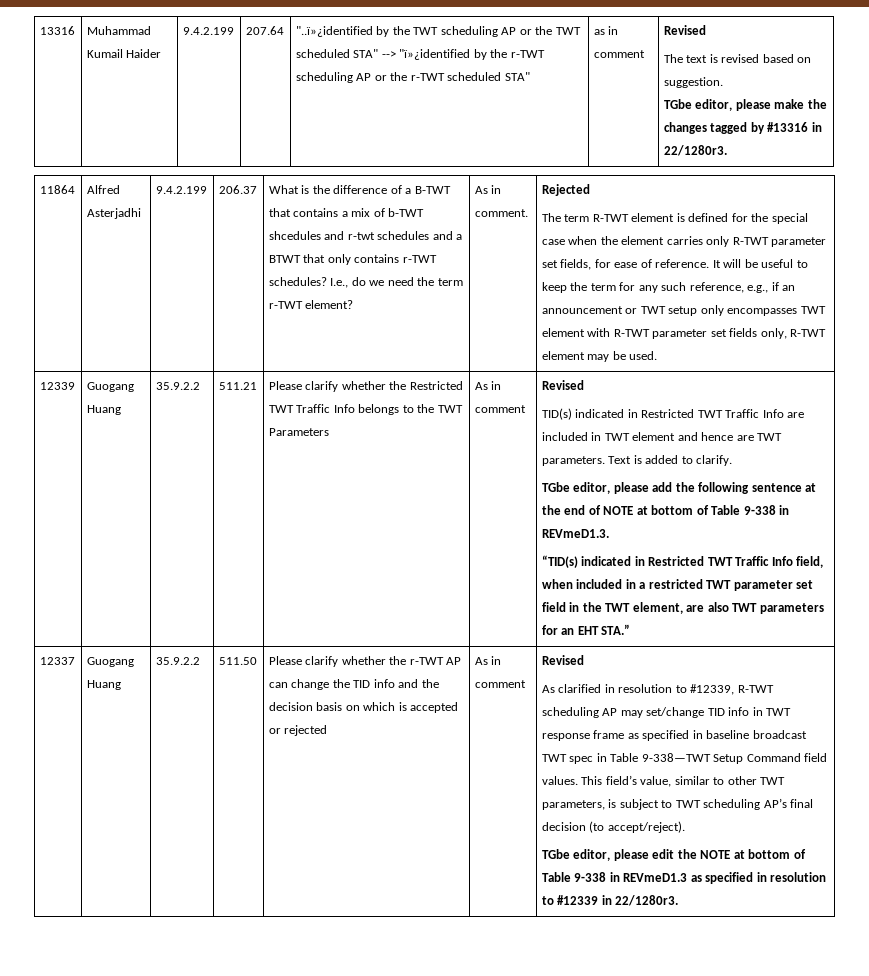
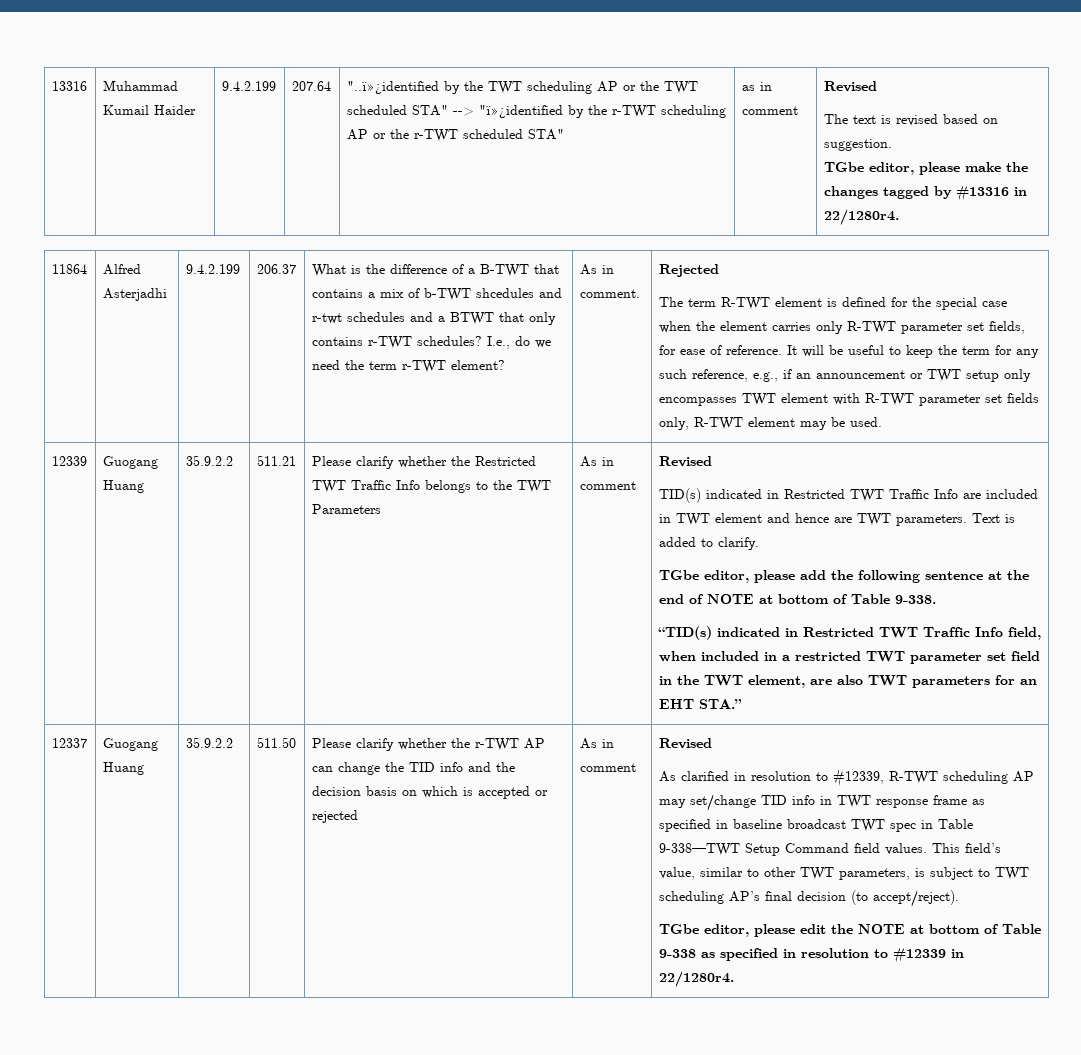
[663,145,727,156] 22/1280r3. -> [823,209,899,225] 22/1280r4.
[743,505,790,515] [541,529,609,538] 9-338 in REVmeD1.3. -> [894,595,936,604] 9-338.
[609,872,688,882] in REVmeD1.3 -> (696, 953) none
[615,895,679,906] 22/1280r3. -> [658,971,734,987] 22/1280r4.

